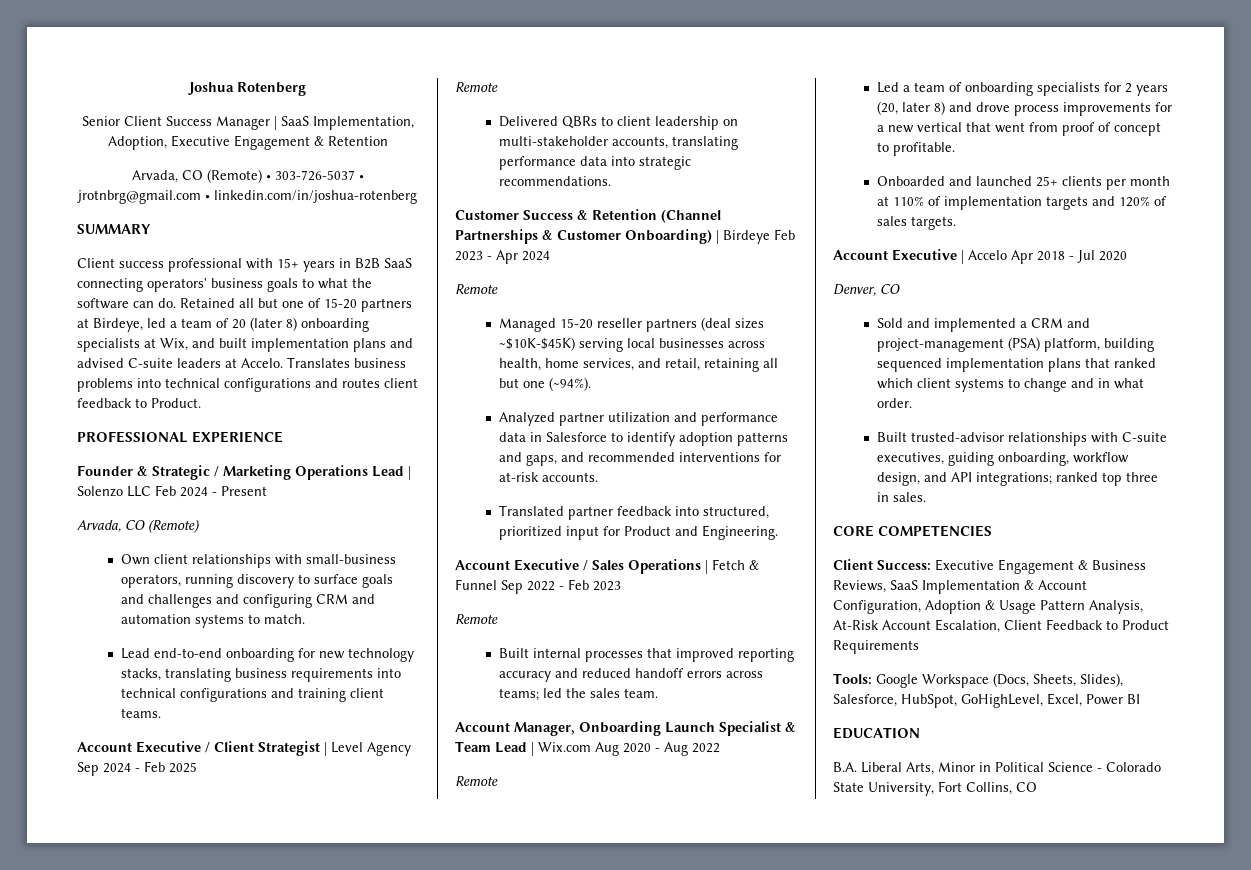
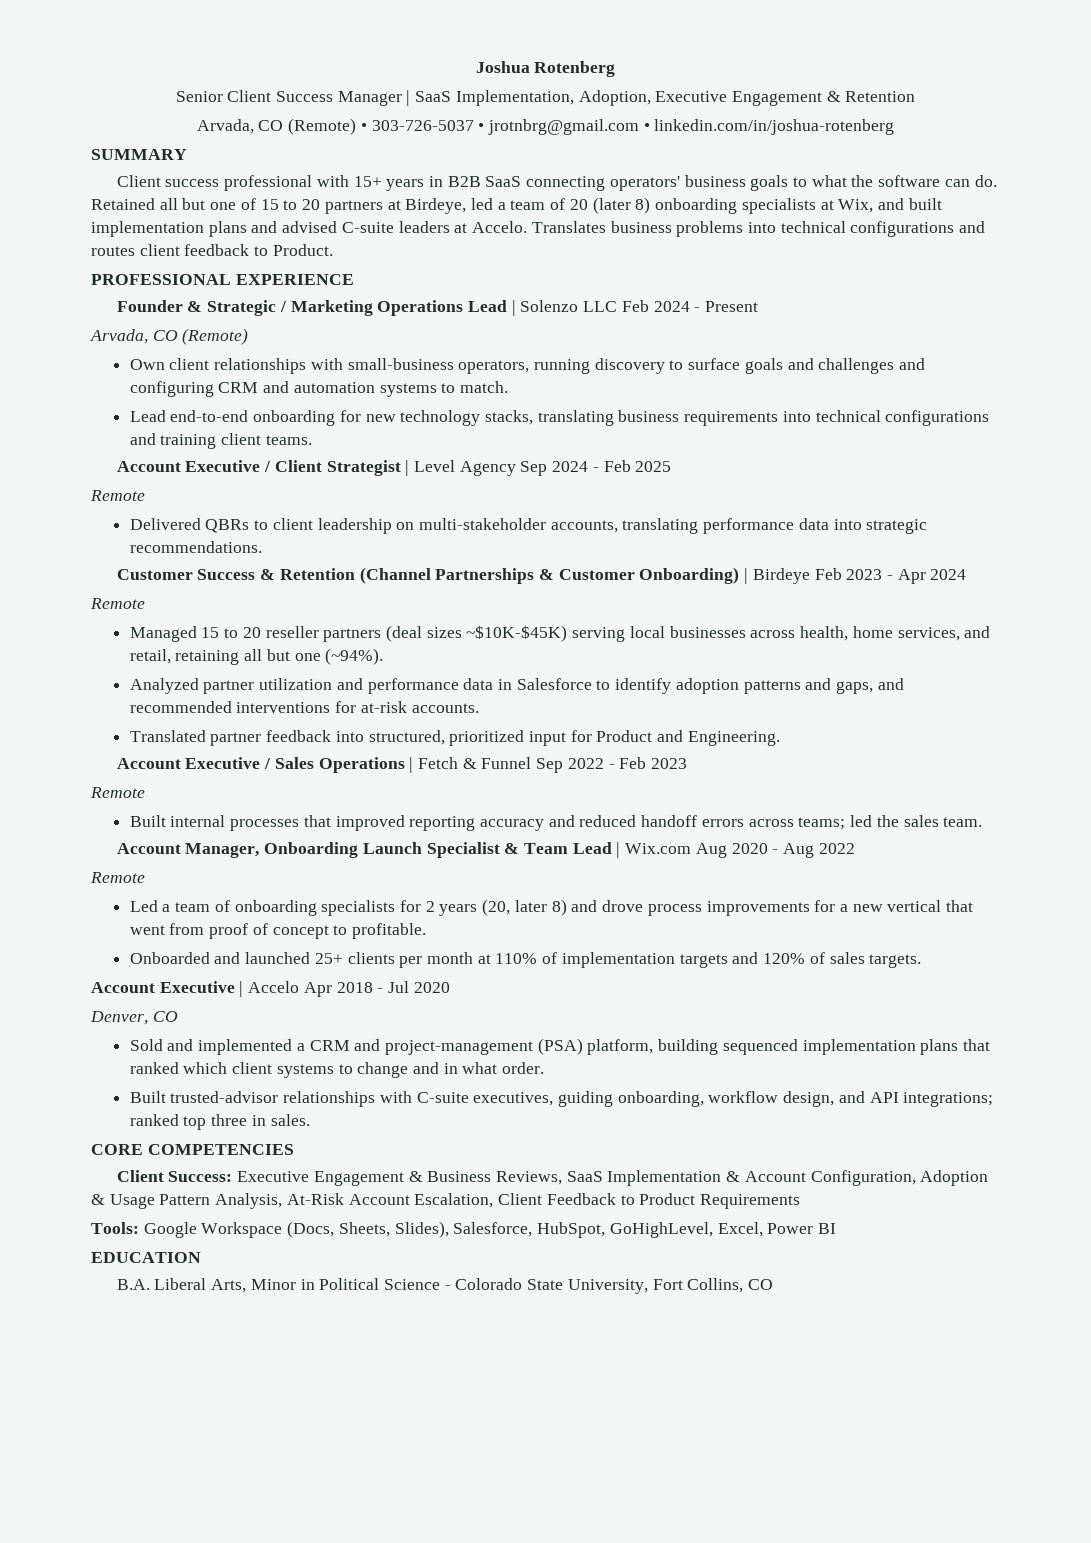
[324,298,357,309] 15-20 -> [260,199,321,210] 15 to 20
[560,318,594,329] 15-20 -> [201,627,261,638] 15 to 20

